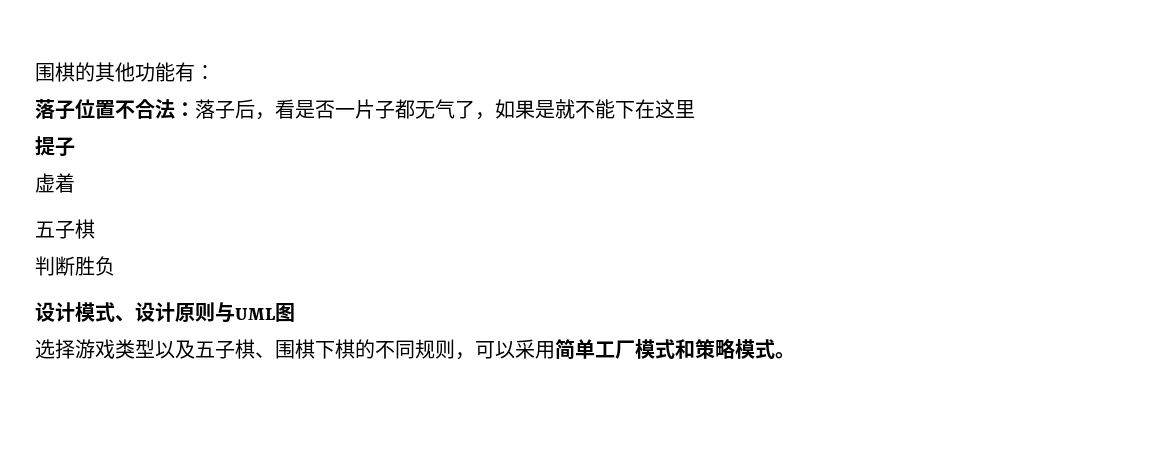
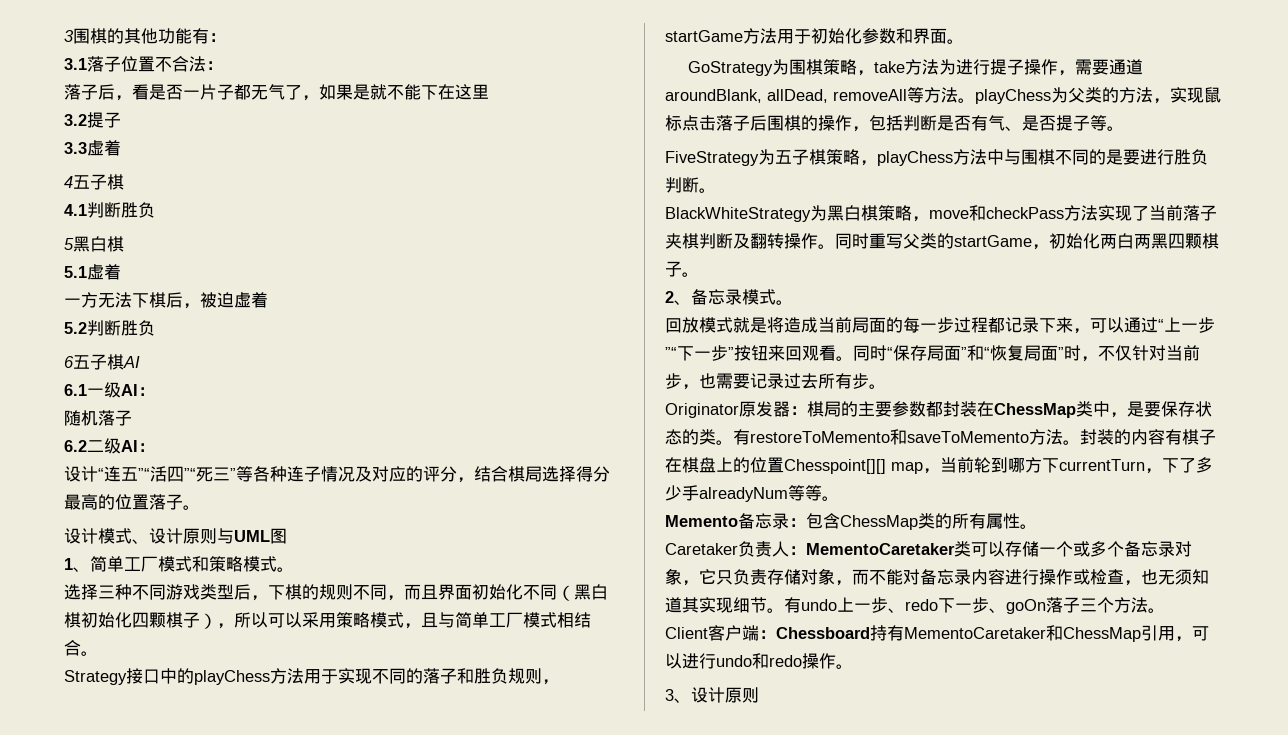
(35, 72) none -> [64,30,74,42] 3
(215, 72) none -> [64,58,87,70] 3.1
(195, 109) none -> (223, 65) //
(695, 109) none -> [64,114,87,126] 3.2
[35,173,75,193] 虚着 // -> [64,140,121,156] [64,176,73,188] 3.3虚着 // 4
[35,256,115,276] 判断胜负 -> [64,202,155,218] [64,236,124,252] [64,264,121,280] [64,292,268,309] [64,320,155,336] [64,354,140,370] [64,382,155,398] [64,410,132,426] [64,438,155,454] [64,466,610,483] [64,494,200,510] 4.1判断胜负 // 5黑白棋 // 5.1虚着 // 一方无法下棋后，被迫虚着 // 5.2判断胜负 // 6五子棋AI // 6.1一级AI： // 随机落子 // 6.2二级AI： // 设计“连五”“活四”“死三”等各种连子情况及对应的评分，结合棋局选择得分最高的位置落子。
[35,339,555,360] 选择游戏类型以及五子棋、围棋下棋的不同规则，可以采用 -> [64,558,90,572] 1、
(795, 355) none -> [64,584,608,601] [64,612,591,629] [64,640,98,656] [64,668,559,685] [665,28,964,44] [688,59,1144,76] [665,87,1221,104] [665,115,1124,132] [665,149,1208,166] [665,177,716,193] [665,205,1217,222] [665,233,1219,250] [665,261,699,277] [665,289,793,305] [665,317,1215,334] [665,345,1200,362] [665,373,886,390] [665,401,1212,418] [665,429,1216,445] [665,457,1213,474] [665,485,839,502] [665,513,1037,530] [665,541,1192,557] [665,568,1209,586] [665,597,1165,614] [665,625,1209,642] [665,653,853,669] [665,687,759,703] // 选择三种不同游戏类型后，下棋的规则不同，而且界面初始化不同（黑白棋初始化四颗棋子），所以可以采用策略模式，且与简单工厂模式相结合。 // Strategy接口中的playChess方法用于实现不同的落子和胜负规则，startGame方法用于初始化参数和界面。 // GoStrategy为围棋策略，take方法为进行提子操作，需要通道aroundBlank, allDead, removeAll等方法。playChess为父类的方法，实现鼠标点击落子后围棋的操作，包括判断是否有气、是否提子等。 // FiveStrategy为五子棋策略，playChess方法中与围棋不同的是要进行胜负判断。 // BlackWhiteStrategy为黑白棋策略，move和checkPass方法实现了当前落子夹棋判断及翻转操作。同时重写父类的startGame，初始化两白两黑四颗棋子。 // 2、备忘录模式。 // 回放模式就是将造成当前局面的每一步过程都记录下来，可以通过“上一步”“下一步”按钮来回观看。同时“保存局面”和“恢复局面”时，不仅针对当前步，也需要记录过去所有步。 // Originator原发器：棋局的主要参数都封装在ChessMap类中，是要保存状态的类。有restoreToMemento和saveToMemento方法。封装的内容有棋子在棋盘上的位置Chesspoint[][] map，当前轮到哪方下currentTurn，下了多少手alreadyNum等等。 // Memento备忘录：包含ChessMap类的所有属性。 // Caretaker负责人：MementoCaretaker类可以存储一个或多个备忘录对象，它只负责存储对象，而不能对备忘录内容进行操作或检查，也无须知道其实现细节。有undo上一步、redo下一步、goOn落子三个方法。 // Client客户端：Chessboard持有MementoCaretaker和ChessMap引用，可以进行undo和redo操作。 // 3、设计原则

